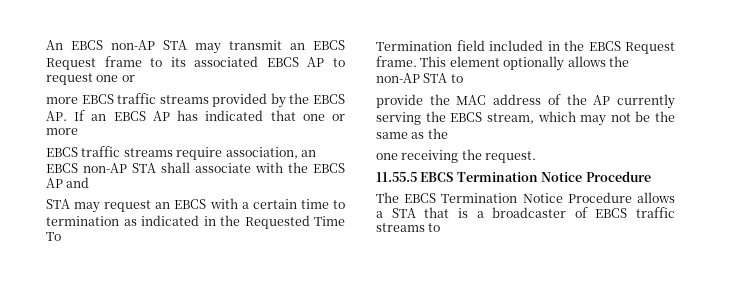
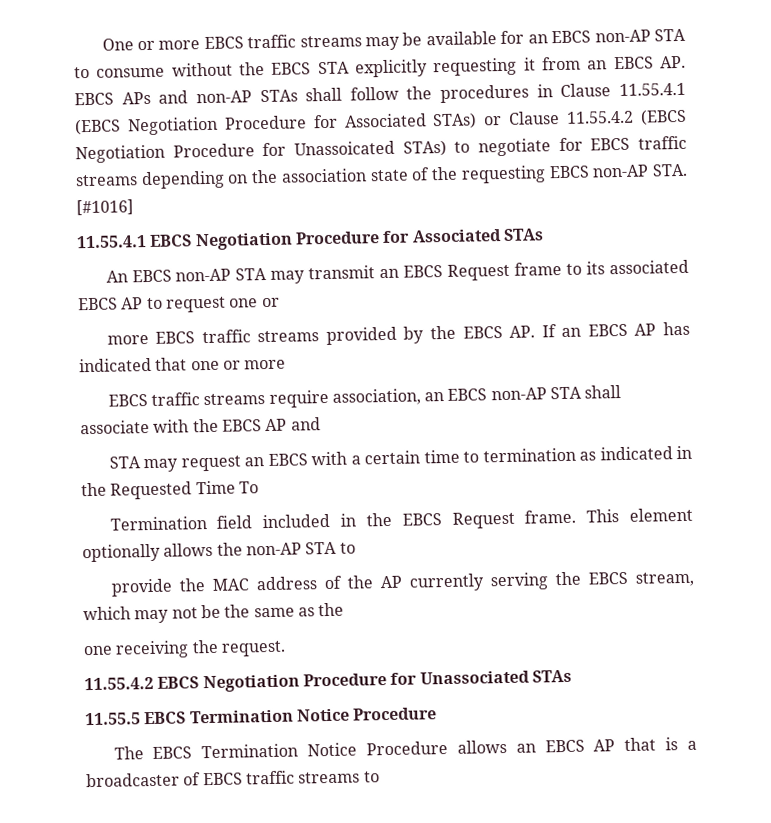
(46, 45) none -> [101,28,687,51] [74,55,687,79] [74,82,686,106] [75,108,688,136] [75,135,687,164] [75,163,689,190] [76,199,134,216] [76,228,544,251] One or more EBCS traffic streams may be available for an EBCS non-AP STA to consume without the EBCS STA explicitly requesting it from an EBCS AP. EBCS APs and non-AP STAs shall follow the procedures in Clause 11.55.4.1 (EBCS Negotiation Procedure for Associated STAs) or Clause 11.55.4.2 (EBCS Negotiation Procedure for Unassoicated STAs) to negotiate for EBCS traffic streams depending on the association state of the requesting EBCS non-AP STA. [#1016] // 11.55.4.1 EBCS Negotiation Procedure for Associated STAs //
(537, 157) none -> [84,669,572,693] // 11.55.4.2 EBCS Negotiation Procedure for Unassociated STAs
[376,208,416,218] a STA -> [515,739,616,753] an EBCS AP

